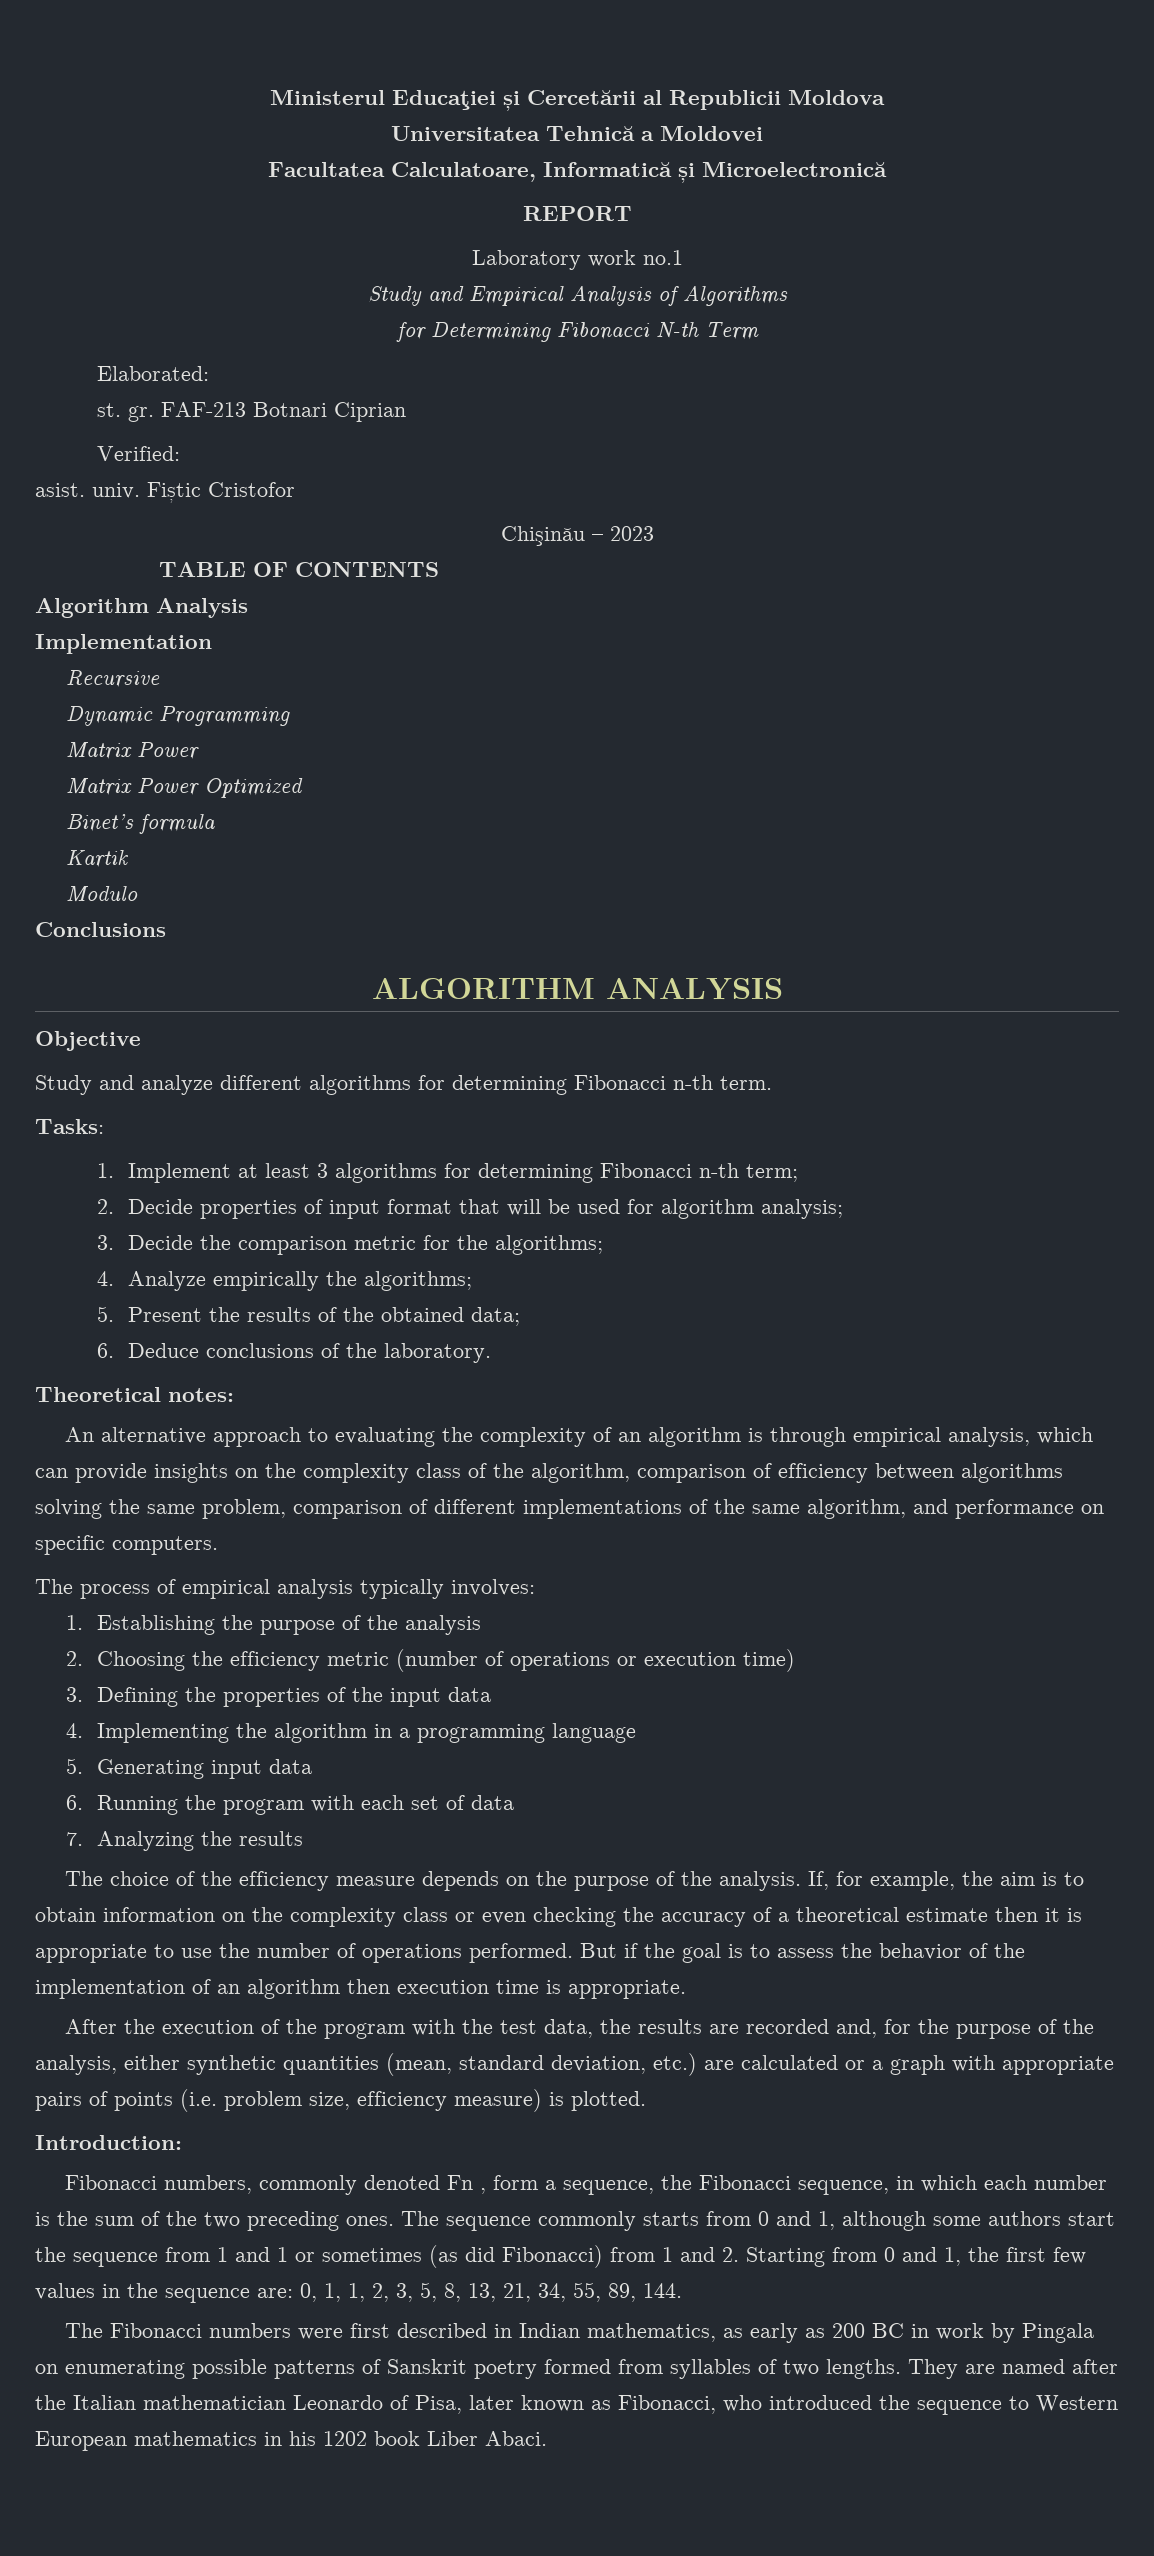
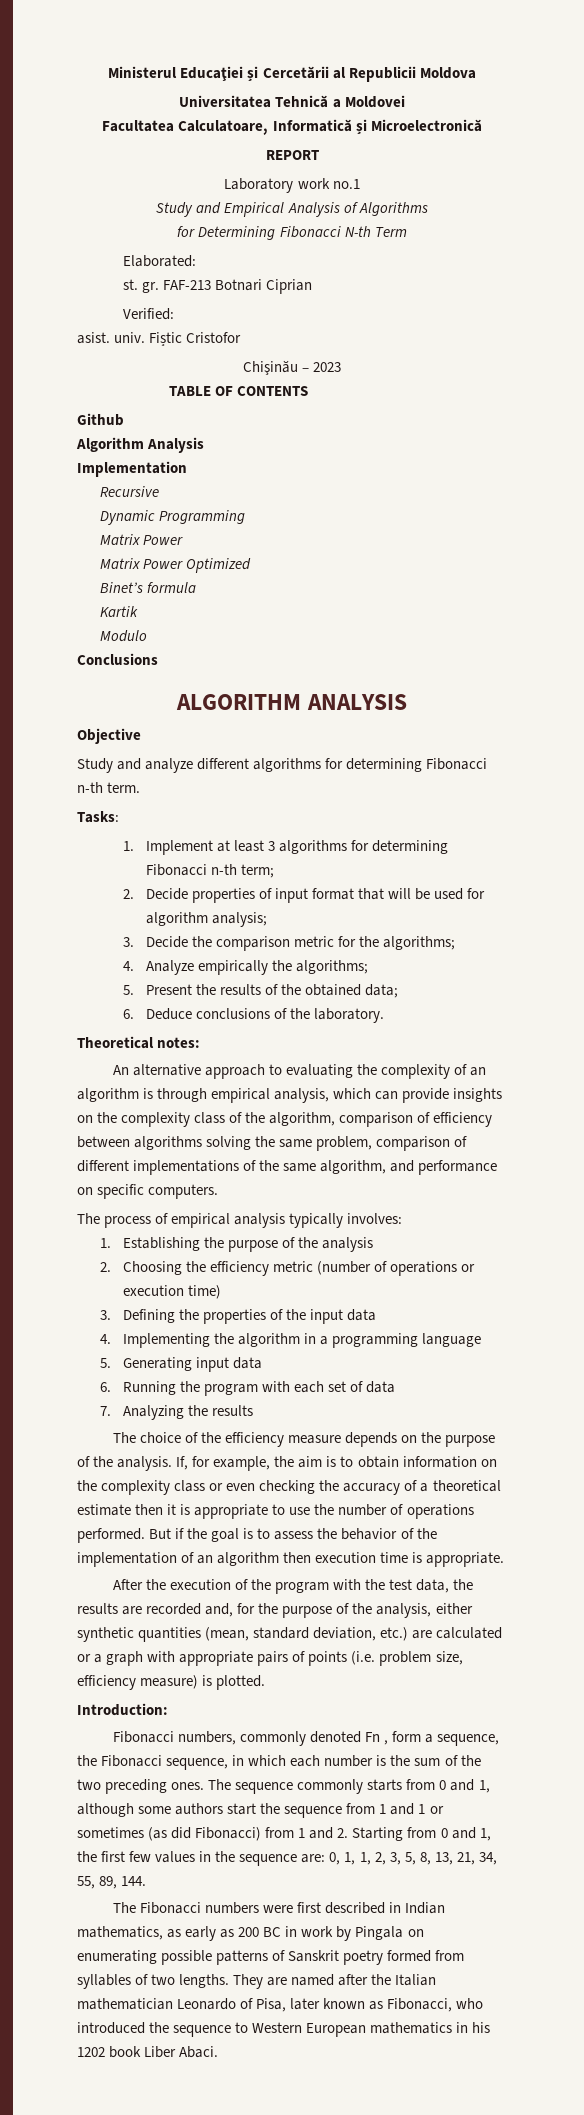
(440, 569) none -> [77,413,124,426] // Github

